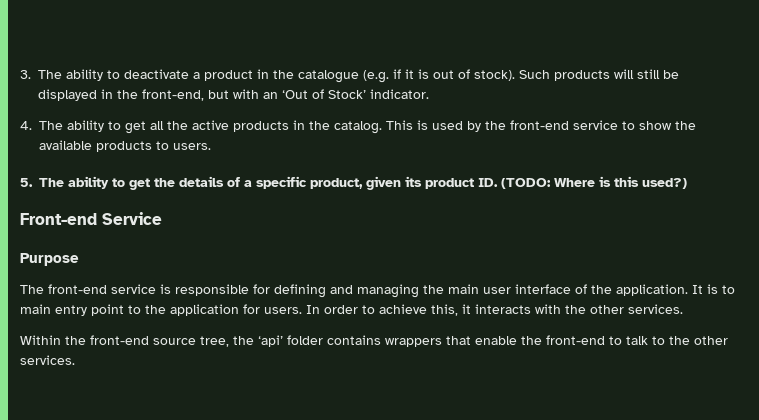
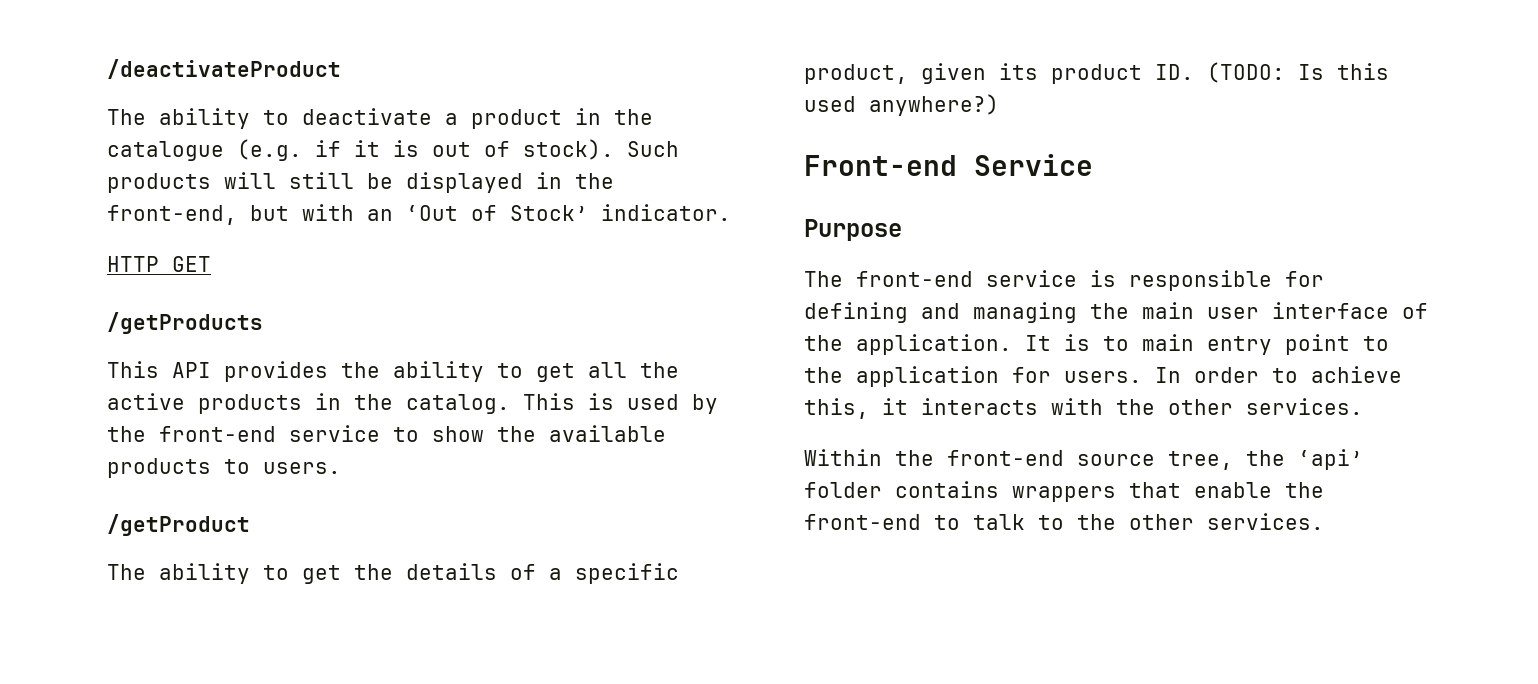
[20,70,31,79] 3. -> [107,59,341,79] /deactivateProduct //
[20,121,63,130] 4. The -> [107,256,211,272] [107,312,263,334] [107,361,380,382] HTTP GET // /getProducts // This API provides the
[20,178,33,187] 5. -> [107,514,250,536] /getProduct //
[554,176,687,189] Where is this used?) -> [1298,63,1389,80] [804,94,999,116] Is this used anywhere?)

